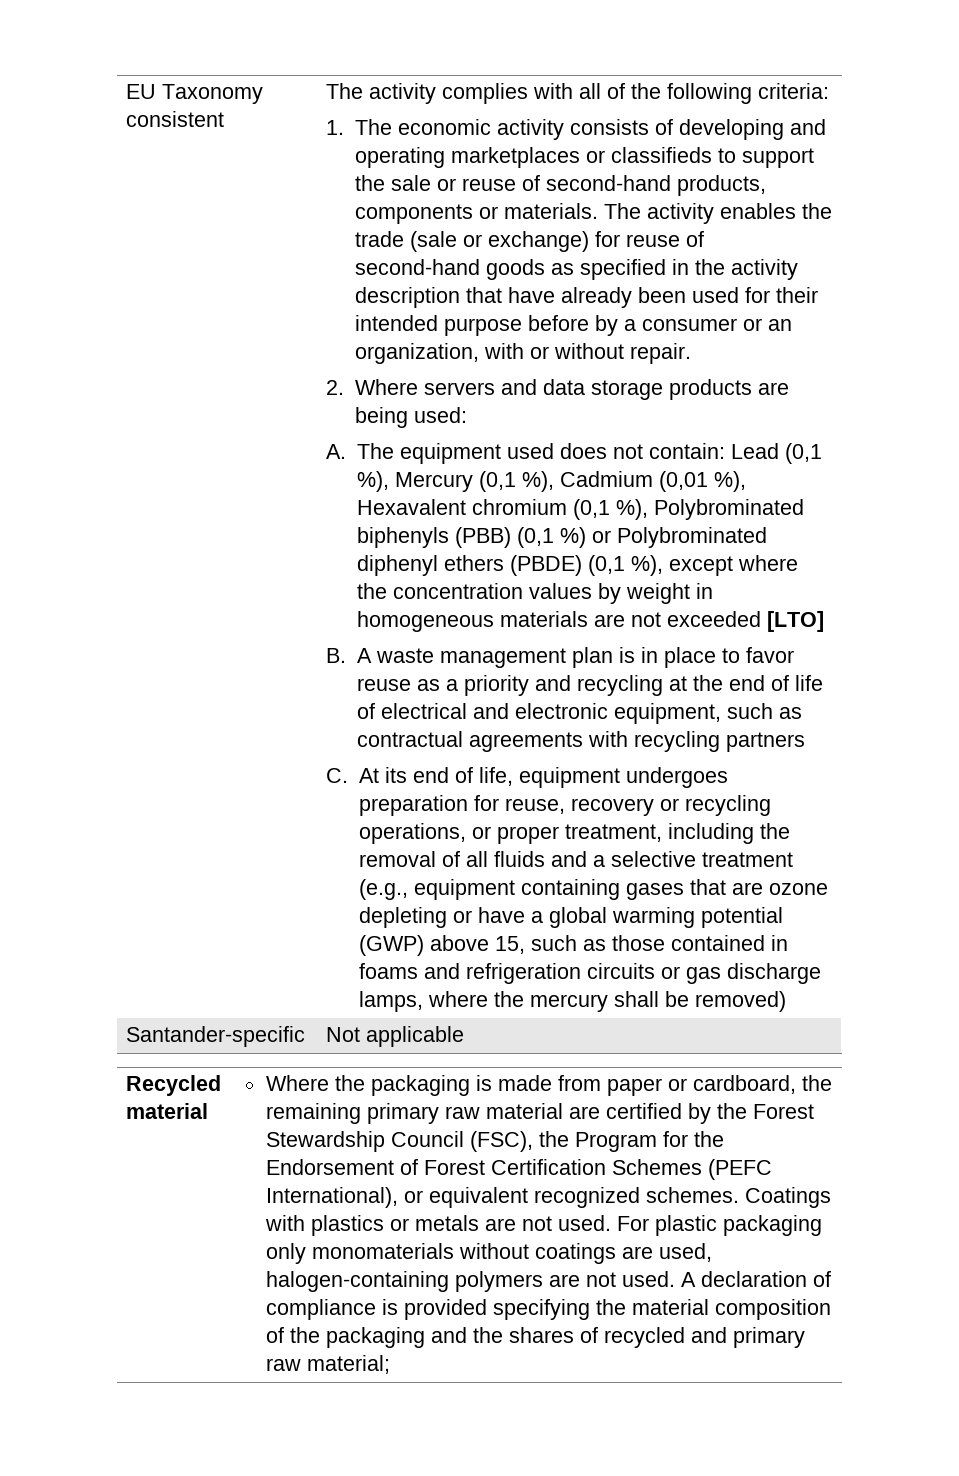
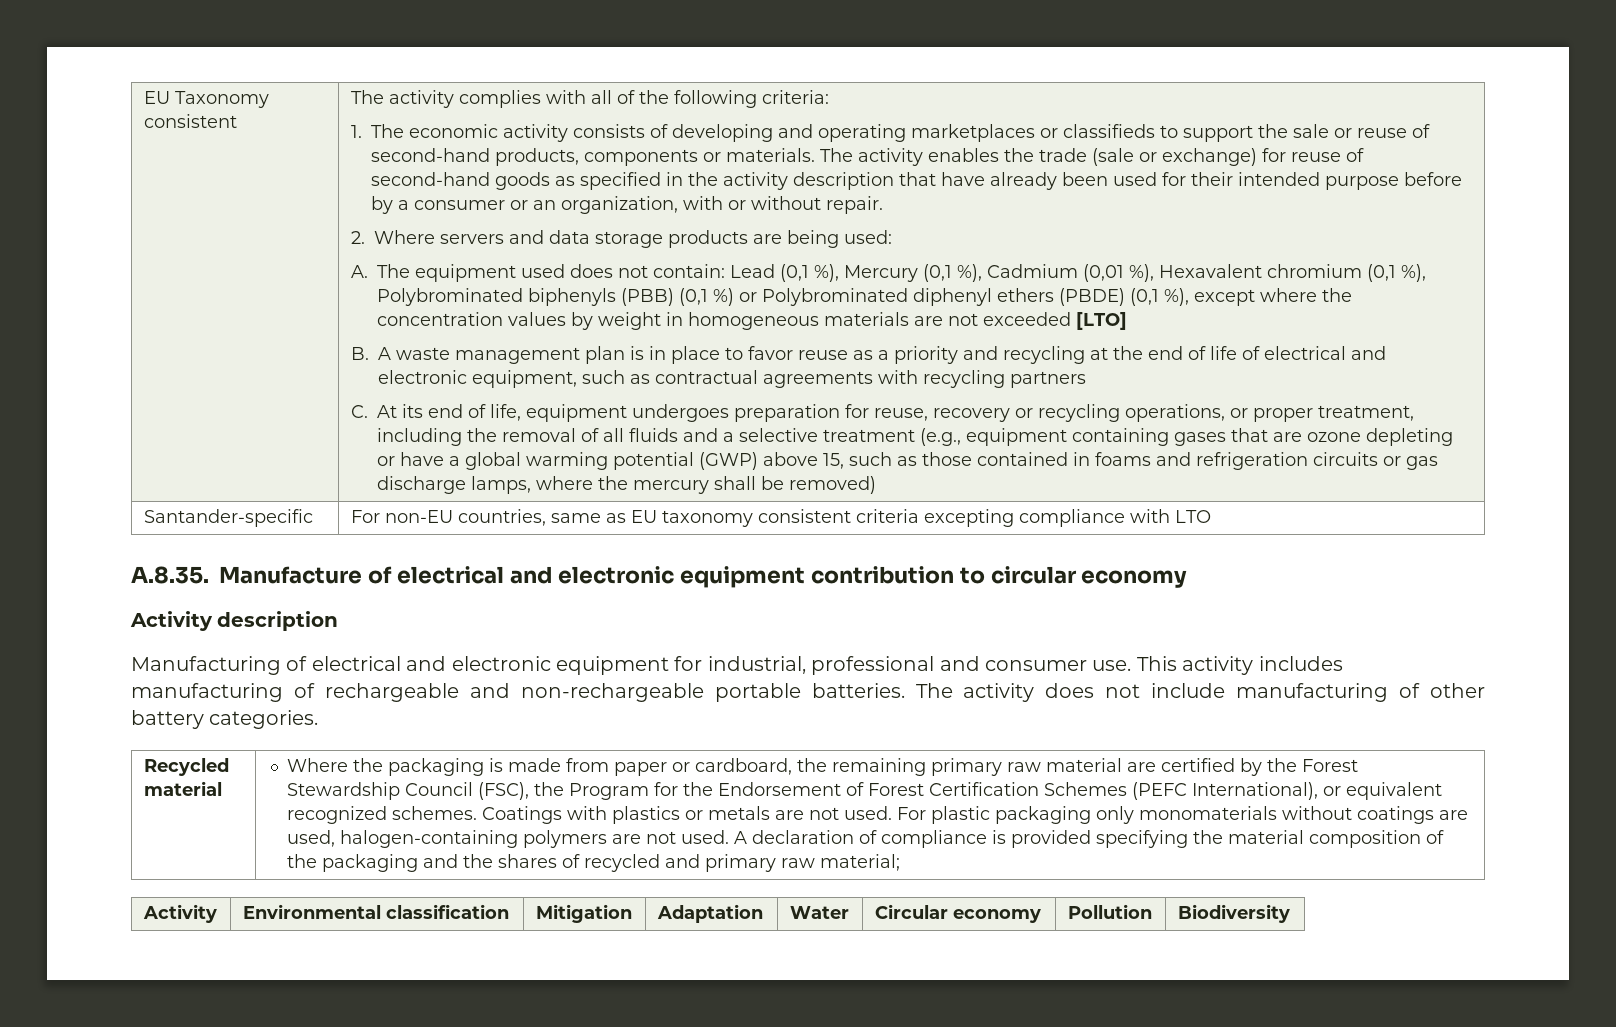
[326,1026,465,1047] Not applicable -> [350,509,1211,527] [131,566,1188,588] [130,611,339,631] [131,656,1343,675] [131,683,1485,702] [131,710,319,729] For non-EU countries, same as EU taxonomy consistent criteria excepting compliance with LTO // A.8.35. Manufacture of electrical and electronic equipment contribution to circular economy // Activity description // Manufacturing of electrical and electronic equipment for industrial, professional and consumer use. This activity includes manufacturing of rechargeable and non-rechargeable portable batteries. The activity does not include manufacturing of other battery categories.
(390, 1364) none -> [142,904,217,923] [242,904,509,919] [535,904,632,923] [656,904,763,923] [789,906,849,919] [874,904,1041,923] [1067,904,1152,919] [1177,904,1290,923] // Activity | Environmental classification | Mitigation | Adaptation | Water | Circular economy | Pollution | Biodiversity

